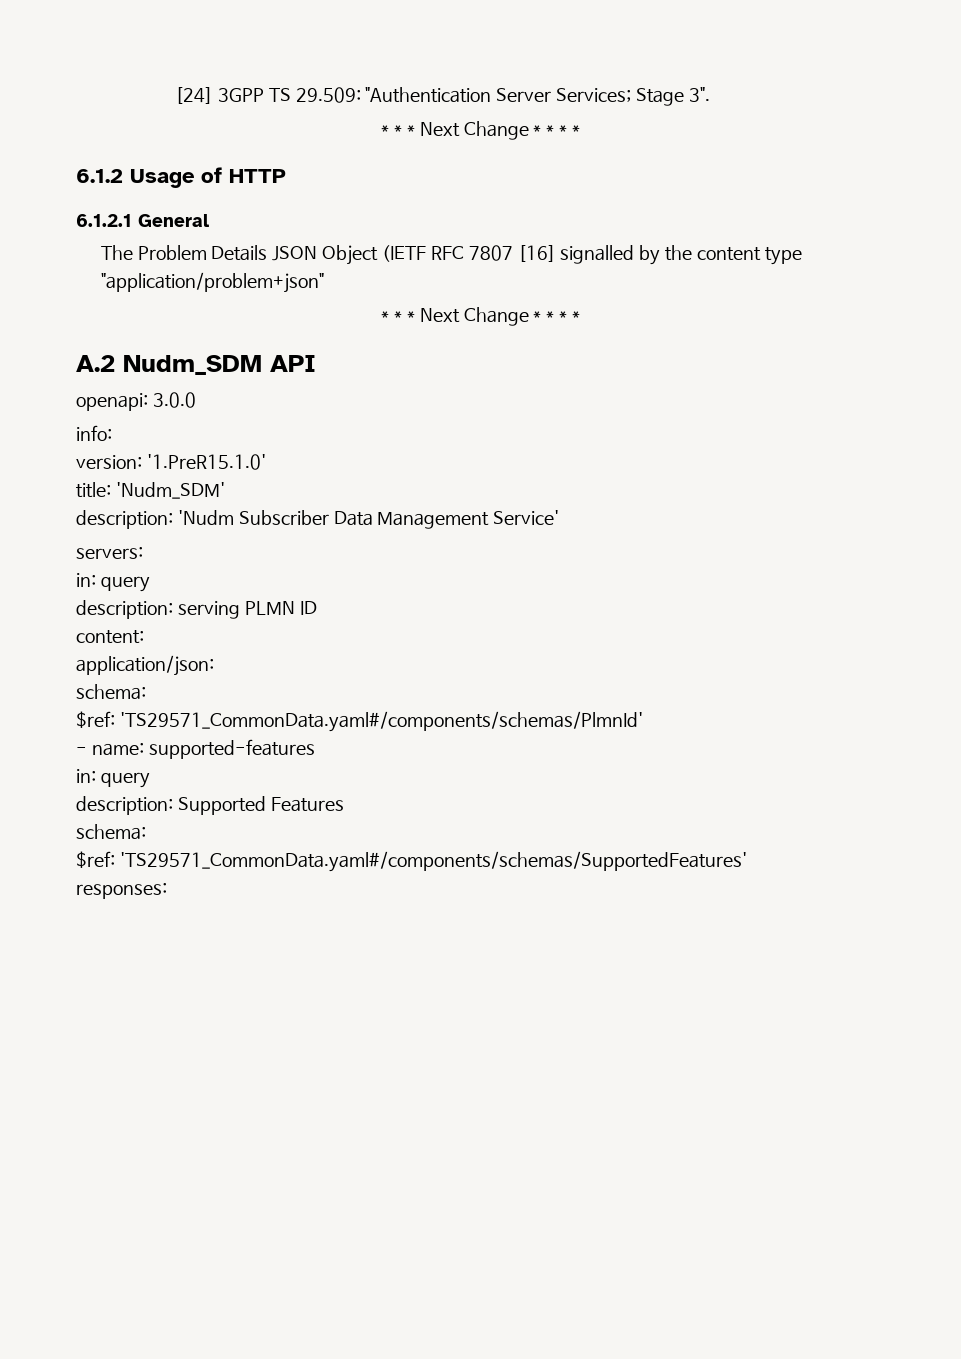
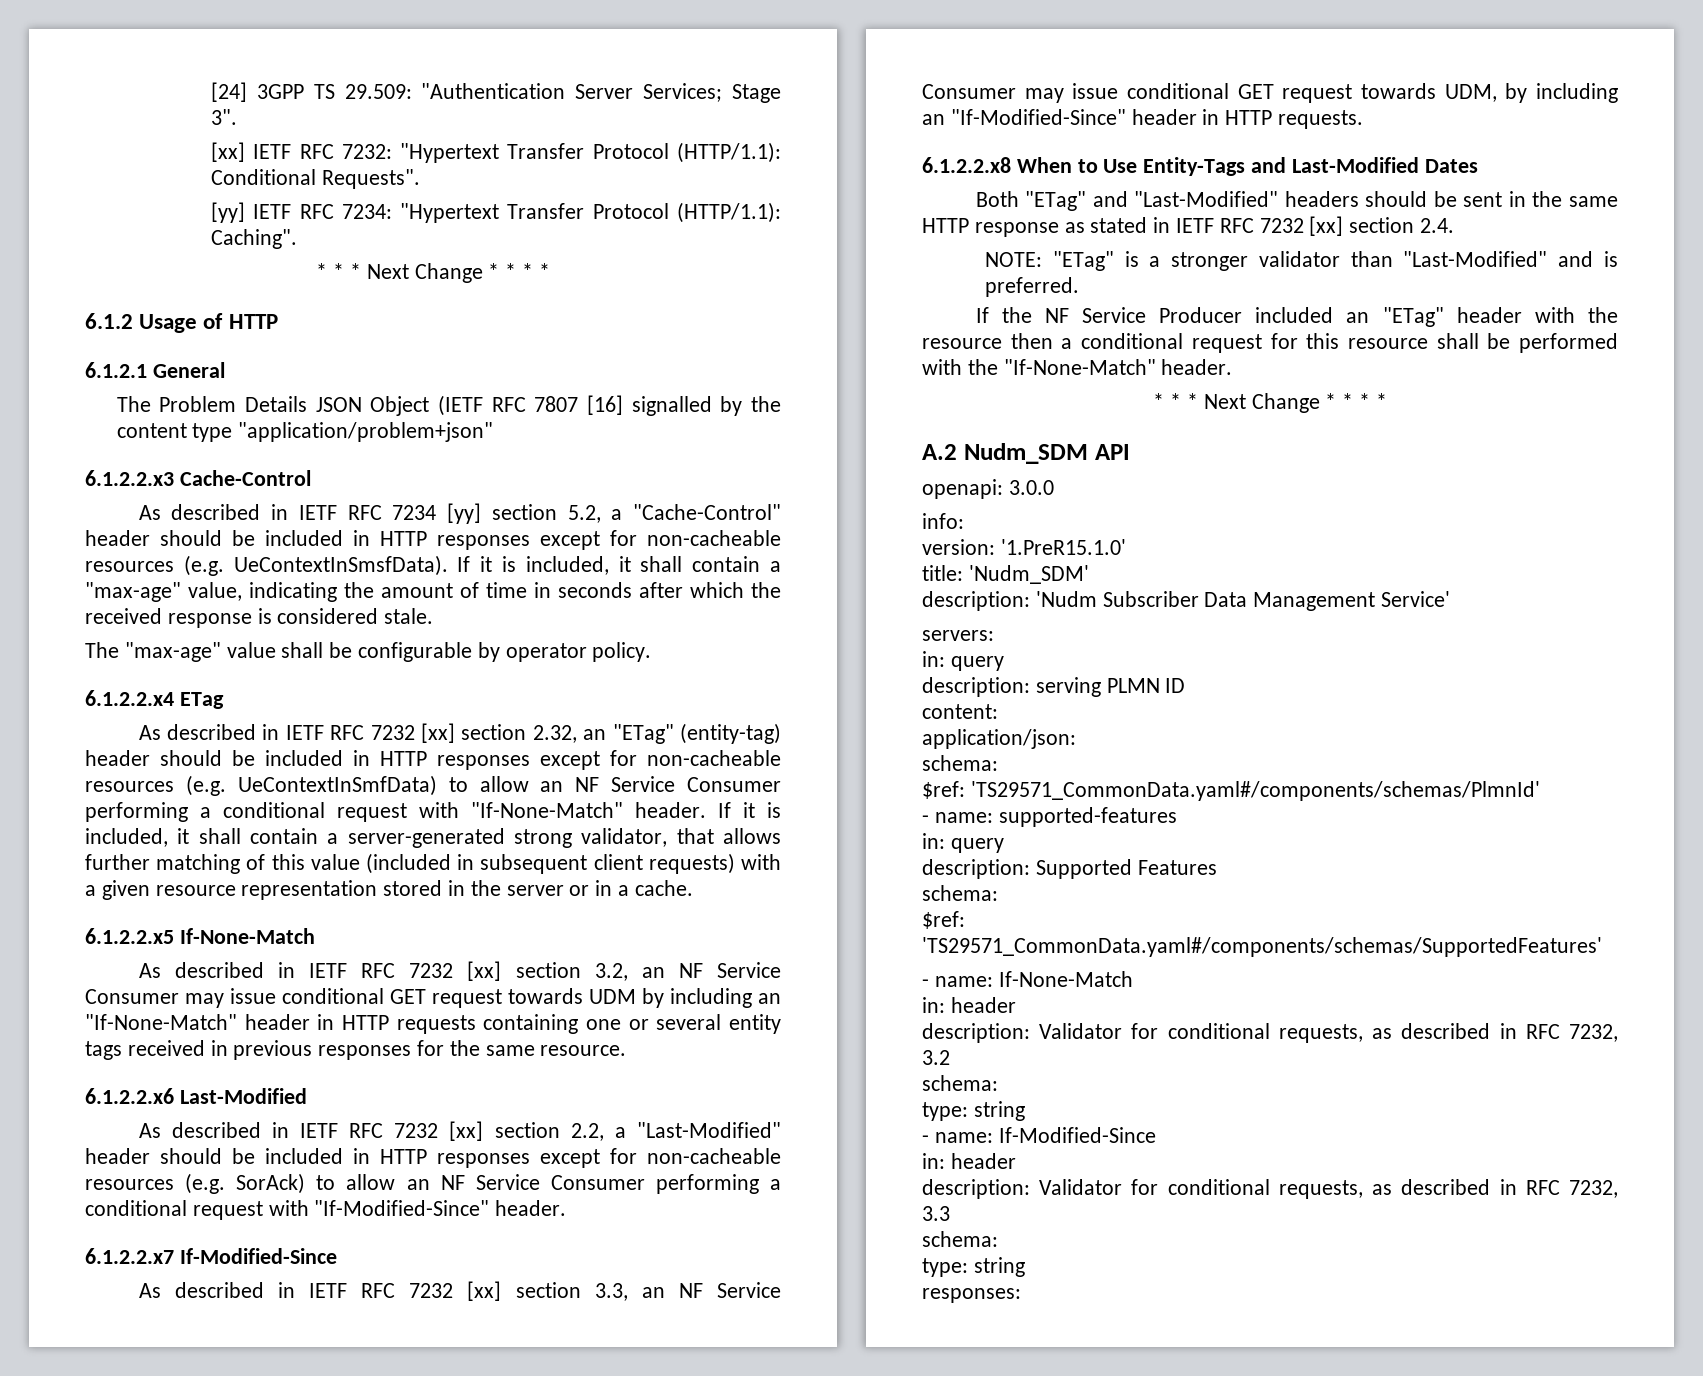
(710, 94) none -> [211,142,781,163] [211,169,420,189] [211,202,781,223] [211,229,298,249] // [xx] IETF RFC 7232: "Hypertext Transfer Protocol (HTTP/1.1): Conditional Requests". // [yy] IETF RFC 7234: "Hypertext Transfer Protocol (HTTP/1.1): Caching".
(324, 282) none -> [85,470,311,486] [138,503,781,524] [85,530,781,550] [85,555,781,576] [85,582,781,602] [85,608,434,628] [85,642,652,662] [85,690,224,709] [138,723,781,744] [85,750,781,770] [85,775,781,796] [85,802,781,822] [85,828,781,848] [85,853,781,874] [85,880,693,900] [85,928,315,944] [138,961,781,981] [85,988,781,1008] [85,1014,781,1034] [85,1040,627,1060] [85,1088,307,1104] [138,1121,782,1141] [85,1148,781,1168] [85,1173,782,1194] [85,1200,567,1220] [85,1248,337,1264] [138,1281,781,1301] [922,83,1618,103] [922,109,1364,129] [922,157,1478,176] [975,191,1618,211] [922,216,1455,237] [985,251,1618,271] [985,277,1080,297] [975,307,1618,327] [922,333,1618,353] [922,359,1233,375] // 6.1.2.2.x3 Cache-Control // As described in IETF RFC 7234 [yy] section 5.2, a "Cache-Control" header should be included in HTTP responses except for non-cacheable resources (e.g. UeContextInSmsfData). If it is included, it shall contain a "max-age" value, indicating the amount of time in seconds after which the received response is considered stale. // The "max-age" value shall be configurable by operator policy. // 6.1.2.2.x4 ETag // As described in IETF RFC 7232 [xx] section 2.32, an "ETag" (entity-tag) header should be included in HTTP responses except for non-cacheable resources (e.g. UeContextInSmfData) to allow an NF Service Consumer performing a conditional request with "If-None-Match" header. If it is included, it shall contain a server-generated strong validator, that allows further matching of this value (included in subsequent client requests) with a given resource representation stored in the server or in a cache. // 6.1.2.2.x5 If-None-Match // As described in IETF RFC 7232 [xx] section 3.2, an NF Service Consumer may issue conditional GET request towards UDM by including an "If-None-Match" header in HTTP requests containing one or several entity tags received in previous responses for the same resource. // 6.1.2.2.x6 Last-Modified // As described in IETF RFC 7232 [xx] section 2.2, a "Last-Modified" header should be included in HTTP responses except for non-cacheable resources (e.g. SorAck) to allow an NF Service Consumer performing a conditional request with "If-Modified-Since" header. // 6.1.2.2.x7 If-Modified-Since // As described in IETF RFC 7232 [xx] section 3.3, an NF Service Consumer may issue conditional GET request towards UDM, by including an "If-Modified-Since" header in HTTP requests. // 6.1.2.2.x8 When to Use Entity-Tags and Last-Modified Dates // Both "ETag" and "Last-Modified" headers should be sent in the same HTTP response as stated in IETF RFC 7232 [xx] section 2.4. // NOTE: "ETag" is a stronger validator than "Last-Modified" and is preferred. // If the NF Service Producer included an "ETag" header with the resource then a conditional request for this resource shall be performed with the "If-None-Match" header.
(747, 861) none -> [922,971,1133,987] [922,997,1016,1013] [922,1023,1618,1043] [922,1050,950,1065] [922,1075,998,1091] [922,1101,1025,1121] [922,1127,1156,1143] [922,1153,1016,1169] [922,1179,1618,1199] [922,1206,950,1221] [922,1231,998,1247] [922,1257,1025,1277] // - name: If-None-Match // in: header // description: Validator for conditional requests, as described in RFC 7232, 3.2 // schema: // type: string // - name: If-Modified-Since // in: header // description: Validator for conditional requests, as described in RFC 7232, 3.3 // schema: // type: string

